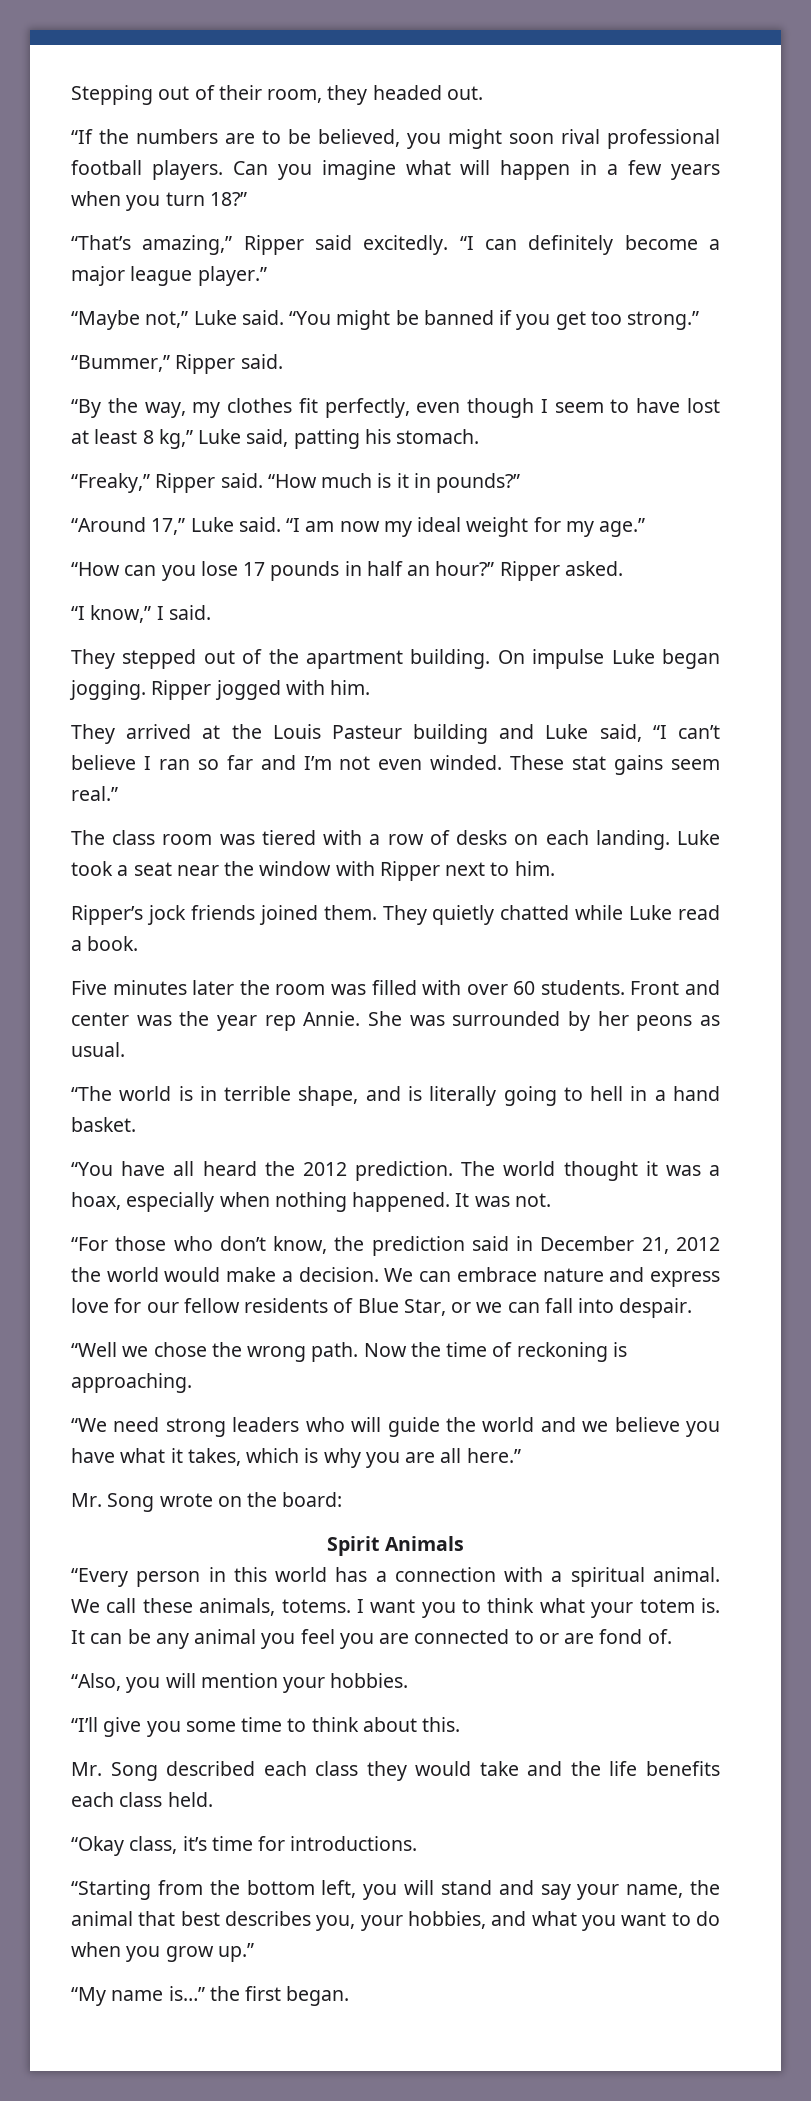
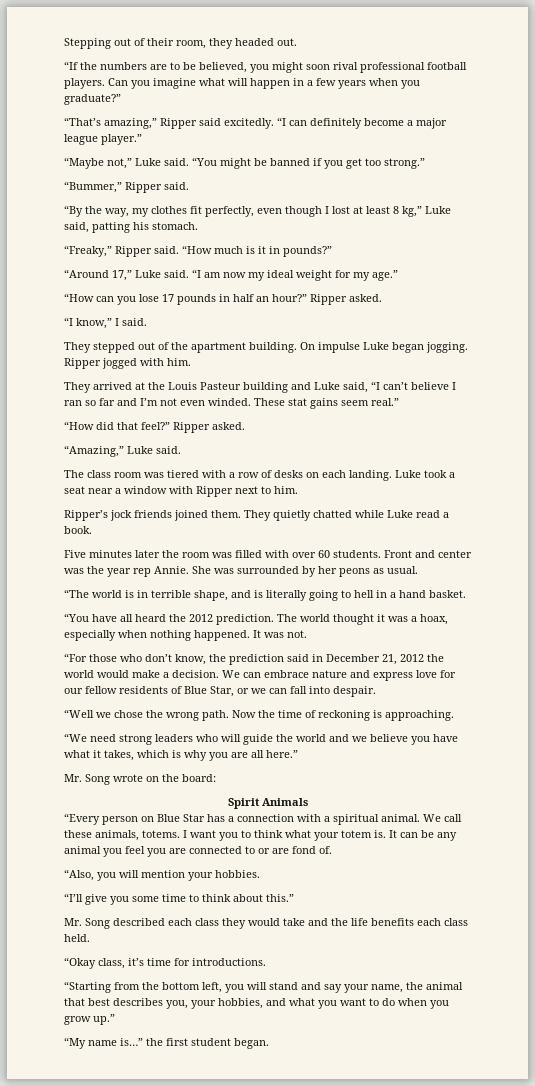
[165,192,247,206] turn 18?” -> [64,94,121,105] graduate?”
[554,398,681,413] seem to have -> (329, 210) none
(118, 793) none -> [64,421,245,433] [64,445,181,457] // “How did that feel?” Ripper asked. // “Amazing,” Luke said.
[224,861,255,876] the -> [115,488,121,494] a
[208,1567,328,1582] in this world -> [141,814,205,822] on Blue Star
[422,1717,461,1732] this. -> [266,894,294,902] this.”
(282, 1993) none -> [191,1038,231,1046] student

